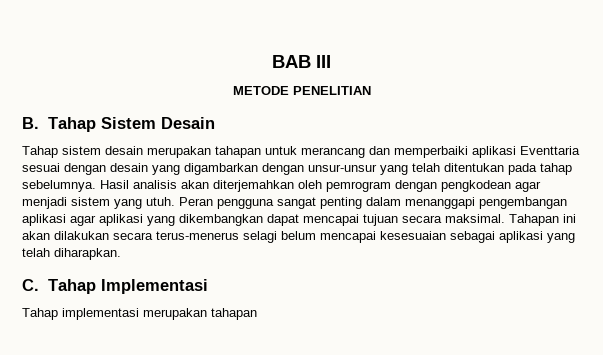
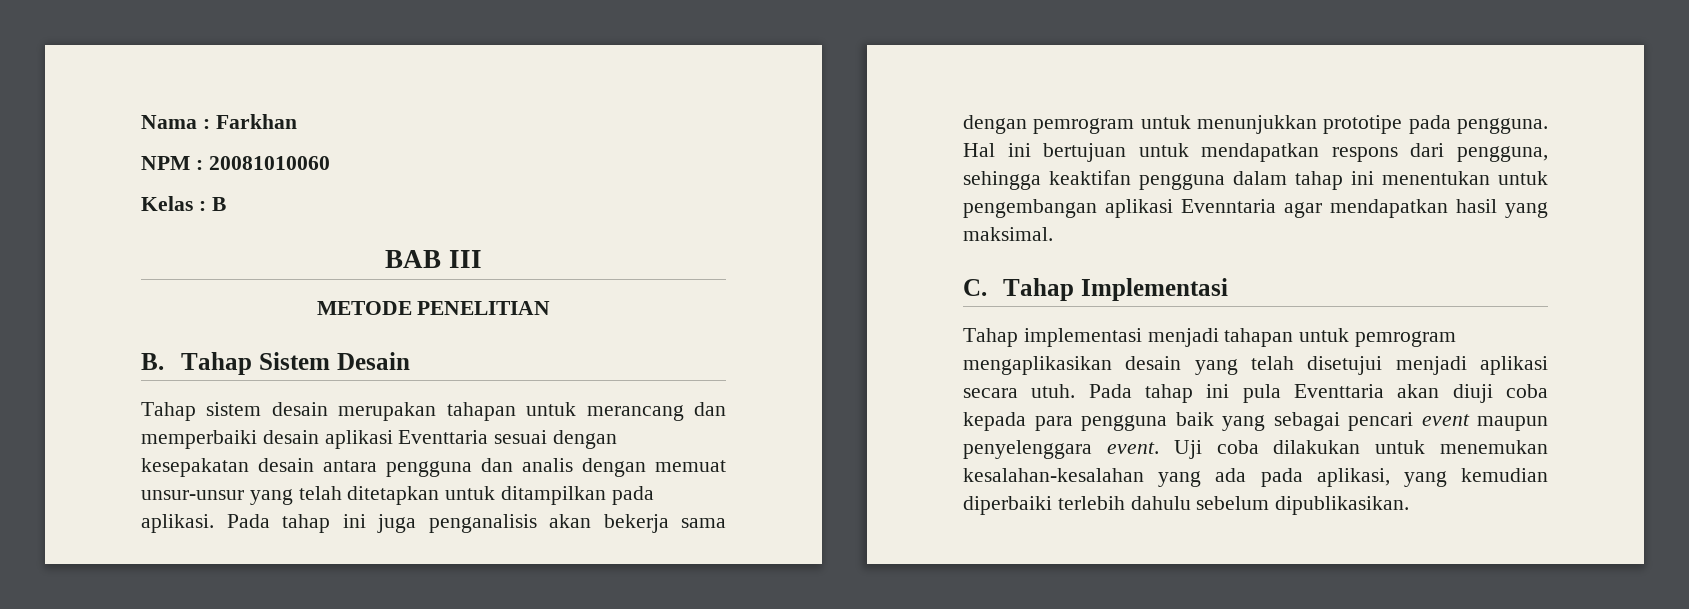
(272, 61) none -> [141,114,297,129] [141,156,330,170] [141,196,226,211] Nama : Farkhan // NPM : 20081010060 // Kelas : B //
(468, 152) none -> [262,430,319,444] desain
[110,163,572,175] [22,180,541,192] [22,197,567,209] [22,214,576,226] [22,231,575,243] [22,248,121,260] desain yang digambarkan dengan unsur-unsur yang telah ditentukan pada tahap sebelumnya. Hasil analisis akan diterjemahkan oleh pemrogram dengan pengkodean agar menjadi sistem yang utuh. Peran pengguna sangat penting dalam menanggapi pengembangan aplikasi agar aplikasi yang dikembangkan dapat mencapai tujuan secara maksimal. Tahapan ini akan dilakukan secara terus-menerus selagi belum mencapai kesesuaian sebagai aplikasi yang telah diharapkan. -> [141,458,726,477] [141,486,654,505] [141,514,726,533] [963,115,1548,134] [963,143,1548,162] [963,170,1548,190] [963,199,1548,218] [963,227,1053,241] kesepakatan desain antara pengguna dan analis dengan memuat unsur-unsur yang telah ditetapkan untuk ditampilkan pada aplikasi. Pada tahap ini juga penganalisis akan bekerja sama dengan pemrogram untuk menunjukkan prototipe pada pengguna. Hal ini bertujuan untuk mendapatkan respons dari pengguna, sehingga keaktifan pengguna dalam tahap ini menentukan untuk pengembangan aplikasi Evenntaria agar mendapatkan hasil yang maksimal.
[143,308,257,320] merupakan tahapan -> [1147,328,1457,347] [963,356,1548,375] [963,384,1548,403] [963,412,1548,431] [963,440,1548,459] [963,468,1548,487] [963,496,1410,515] menjadi tahapan untuk pemrogram mengaplikasikan desain yang telah disetujui menjadi aplikasi secara utuh. Pada tahap ini pula Eventtaria akan diuji coba kepada para pengguna baik yang sebagai pencari event maupun penyelenggara event. Uji coba dilakukan untuk menemukan kesalahan-kesalahan yang ada pada aplikasi, yang kemudian diperbaiki terlebih dahulu sebelum dipublikasikan.

